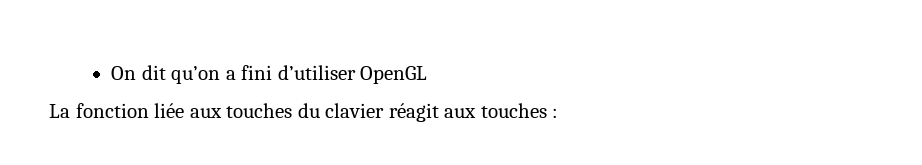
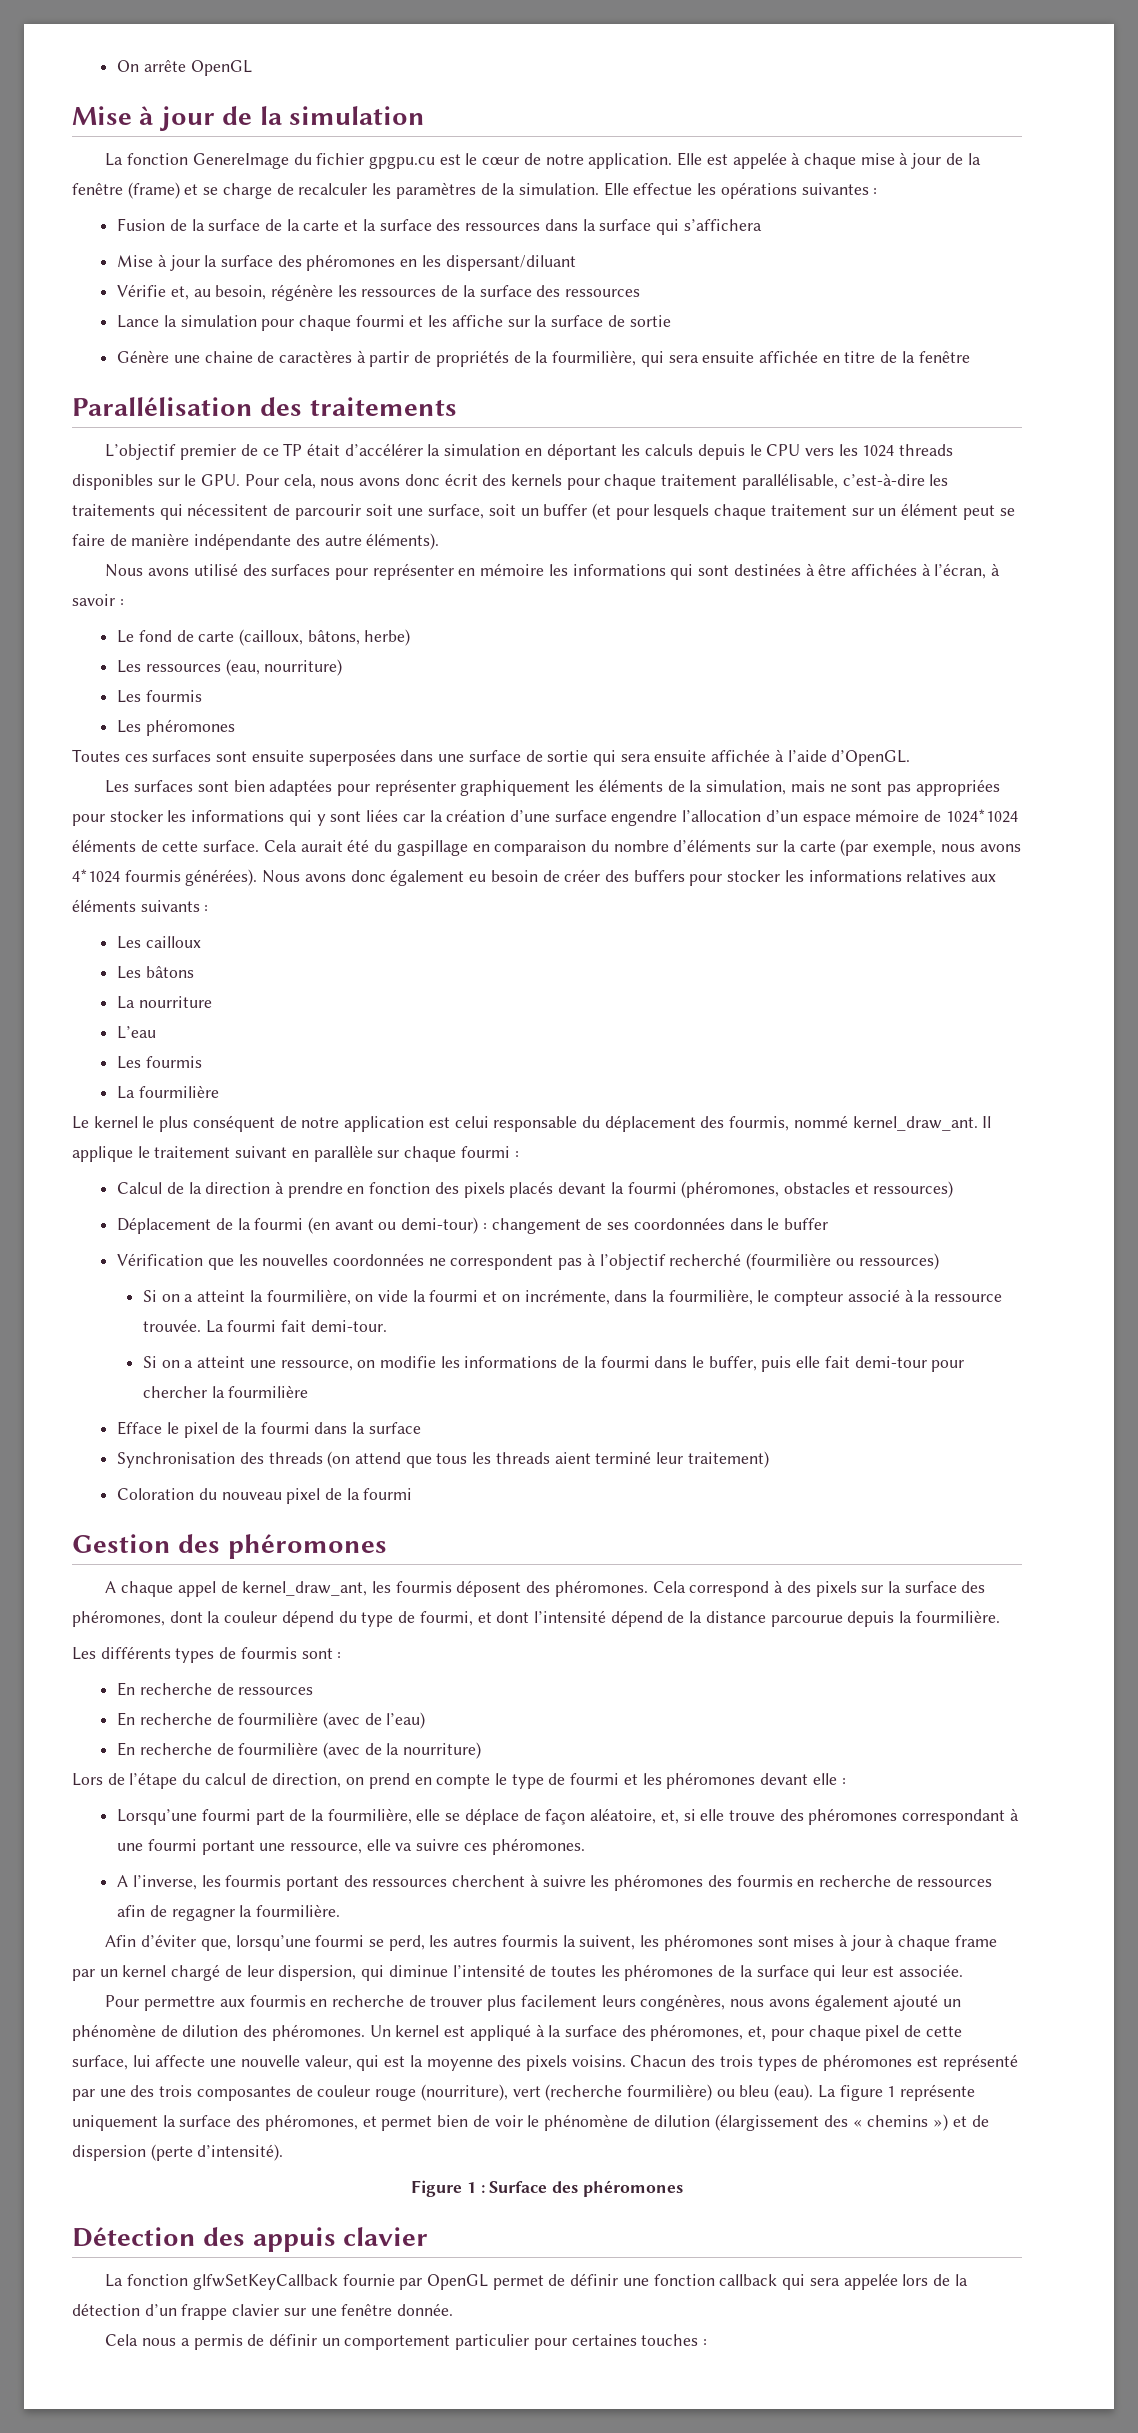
[141,65,428,84] [49,103,477,122] dit qu’on a fini d’utiliser OpenGL // La fonction liée aux touches du clavier réagit aux -> [143,60,252,76] [72,106,426,131] [105,152,981,169] [72,182,878,199] [117,218,762,235] [117,254,576,271] [117,284,641,301] [117,315,671,331] [117,350,970,367] [72,397,457,416] [105,443,954,460] [72,473,949,490] [72,503,1015,520] [72,533,440,550] [105,563,1001,580] [72,594,124,606] [117,629,411,646] [117,659,343,676] [117,690,202,703] [117,719,235,736] [72,749,911,766] [105,779,1000,796] [72,809,1018,826] [72,839,1021,856] [72,869,997,886] [72,899,209,912] [117,936,201,949] [117,966,194,979] [117,996,212,1009] [117,1026,157,1039] [117,1056,202,1069] [117,1085,219,1099] [72,1115,992,1132] [72,1145,519,1162] [117,1181,954,1198] [117,1217,828,1234] [117,1253,939,1270] [142,1289,1003,1306] [142,1319,387,1333] [142,1356,965,1372] [142,1385,309,1398] [117,1421,421,1438] [117,1451,769,1468] [117,1488,413,1504] [72,1534,387,1559] [105,1580,986,1597] [72,1610,1000,1627] [72,1646,342,1663] [117,1682,314,1696] [117,1712,426,1729] [117,1742,482,1759] [72,1772,846,1789] [117,1808,1019,1825] [117,1838,585,1855] [117,1874,993,1891] [117,1904,340,1921] [105,1934,997,1951] [72,1964,963,1981] [105,1994,961,2011] [72,2024,962,2041] [72,2054,1018,2071] [72,2084,976,2101] [72,2114,989,2131] [72,2144,284,2161] [411,2180,683,2197] [72,2227,429,2252] [105,2273,968,2290] [72,2303,454,2320] [105,2333,637,2350] arrête OpenGL // Mise à jour de la simulation // La fonction GenereImage du fichier gpgpu.cu est le cœur de notre application. Elle est appelée à chaque mise à jour de la fenêtre (frame) et se charge de recalculer les paramètres de la simulation. Elle effectue les opérations suivantes : // Fusion de la surface de la carte et la surface des ressources dans la surface qui s’affichera // Mise à jour la surface des phéromones en les dispersant/diluant // Vérifie et, au besoin, régénère les ressources de la surface des ressources // Lance la simulation pour chaque fourmi et les affiche sur la surface de sortie // Génère une chaine de caractères à partir de propriétés de la fourmilière, qui sera ensuite affichée en titre de la fenêtre // Parallélisation des traitements // L’objectif premier de ce TP était d’accélérer la simulation en déportant les calculs depuis le CPU vers les 1024 threads disponibles sur le GPU. Pour cela, nous avons donc écrit des kernels pour chaque traitement parallélisable, c’est-à-dire les traitements qui nécessitent de parcourir soit une surface, soit un buffer (et pour lesquels chaque traitement sur un élément peut se faire de manière indépendante des autre éléments). // Nous avons utilisé des surfaces pour représenter en mémoire les informations qui sont destinées à être affichées à l’écran, à savoir : // Le fond de carte (cailloux, bâtons, herbe) // Les ressources (eau, nourriture) // Les fourmis // Les phéromones // Toutes ces surfaces sont ensuite superposées dans une surface de sortie qui sera ensuite affichée à l’aide d’OpenGL. // Les surfaces sont bien adaptées pour représenter graphiquement les éléments de la simulation, mais ne sont pas appropriées pour stocker les informations qui y sont liées car la création d’une surface engendre l’allocation d’un espace mémoire de 1024*1024 éléments de cette surface. Cela aurait été du gaspillage en comparaison du nombre d’éléments sur la carte (par exemple, nous avons 4*1024 fourmis générées). Nous avons donc également eu besoin de créer des buffers pour stocker les informations relatives aux éléments suivants : // Les cailloux // Les bâtons // La nourriture // L’eau // Les fourmis // La fourmilière // Le kernel le plus conséquent de notre application est celui responsable du déplacement des fourmis, nommé kernel_draw_ant. Il applique le traitement suivant en parallèle sur chaque fourmi : // Calcul de la direction à prendre en fonction des pixels placés devant la fourmi (phéromones, obstacles et ressources) // Déplacement de la fourmi (en avant ou demi-tour) : changement de ses coordonnées dans le buffer // Vérification que les nouvelles coordonnées ne correspondent pas à l’objectif recherché (fourmilière ou ressources) // Si on a atteint la fourmilière, on vide la fourmi et on incrémente, dans la fourmilière, le compteur associé à la ressource trouvée. La fourmi fait demi-tour. // Si on a atteint une ressource, on modifie les informations de la fourmi dans le buffer, puis elle fait demi-tour pour chercher la fourmilière // Efface le pixel de la fourmi dans la surface // Synchronisation des threads (on attend que tous les threads aient terminé leur traitement) // Coloration du nouveau pixel de la fourmi // Gestion des phéromones // A chaque appel de kernel_draw_ant, les fourmis déposent des phéromones. Cela correspond à des pixels sur la surface des phéromones, dont la couleur dépend du type de fourmi, et dont l’intensité dépend de la distance parcourue depuis la fourmilière. // Les différents types de fourmis sont : // En recherche de ressources // En recherche de fourmilière (avec de l’eau) // En recherche de fourmilière (avec de la nourriture) // Lors de l’étape du calcul de direction, on prend en compte le type de fourmi et les phéromones devant elle : // Lorsqu’une fourmi part de la fourmilière, elle se déplace de façon aléatoire, et, si elle trouve des phéromones correspondant à une fourmi portant une ressource, elle va suivre ces phéromones. // A l’inverse, les fourmis portant des ressources cherchent à suivre les phéromones des fourmis en recherche de ressources afin de regagner la fourmilière. // Afin d’éviter que, lorsqu’une fourmi se perd, les autres fourmis la suivent, les phéromones sont mises à jour à chaque frame par un kernel chargé de leur dispersion, qui diminue l’intensité de toutes les phéromones de la surface qui leur est associée. // Pour permettre aux fourmis en recherche de trouver plus facilement leurs congénères, nous avons également ajouté un phénomène de dilution des phéromones. Un kernel est appliqué à la surface des phéromones, et, pour chaque pixel de cette surface, lui affecte une nouvelle valeur, qui est la moyenne des pixels voisins. Chacun des trois types de phéromones est représenté par une des trois composantes de couleur rouge (nourriture), vert (recherche fourmilière) ou bleu (eau). La figure 1 représente uniquement la surface des phéromones, et permet bien de voir le phénomène de dilution (élargissement des « chemins ») et de dispersion (perte d’intensité). // Figure 1 : Surface des phéromones // Détection des appuis clavier // La fonction glfwSetKeyCallback fournie par OpenGL permet de définir une fonction callback qui sera appelée lors de la détection d’un frappe clavier sur une fenêtre donnée. // Cela nous a permis de définir un comportement particulier pour certaines

